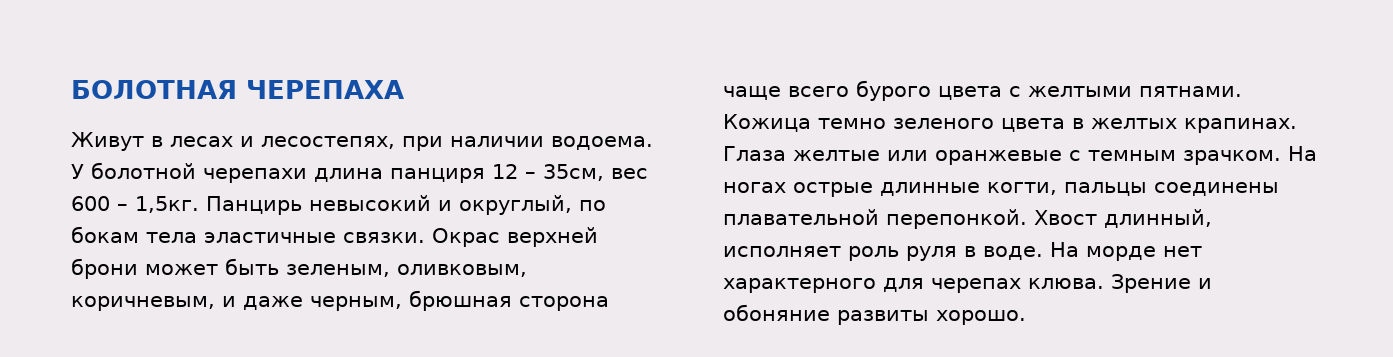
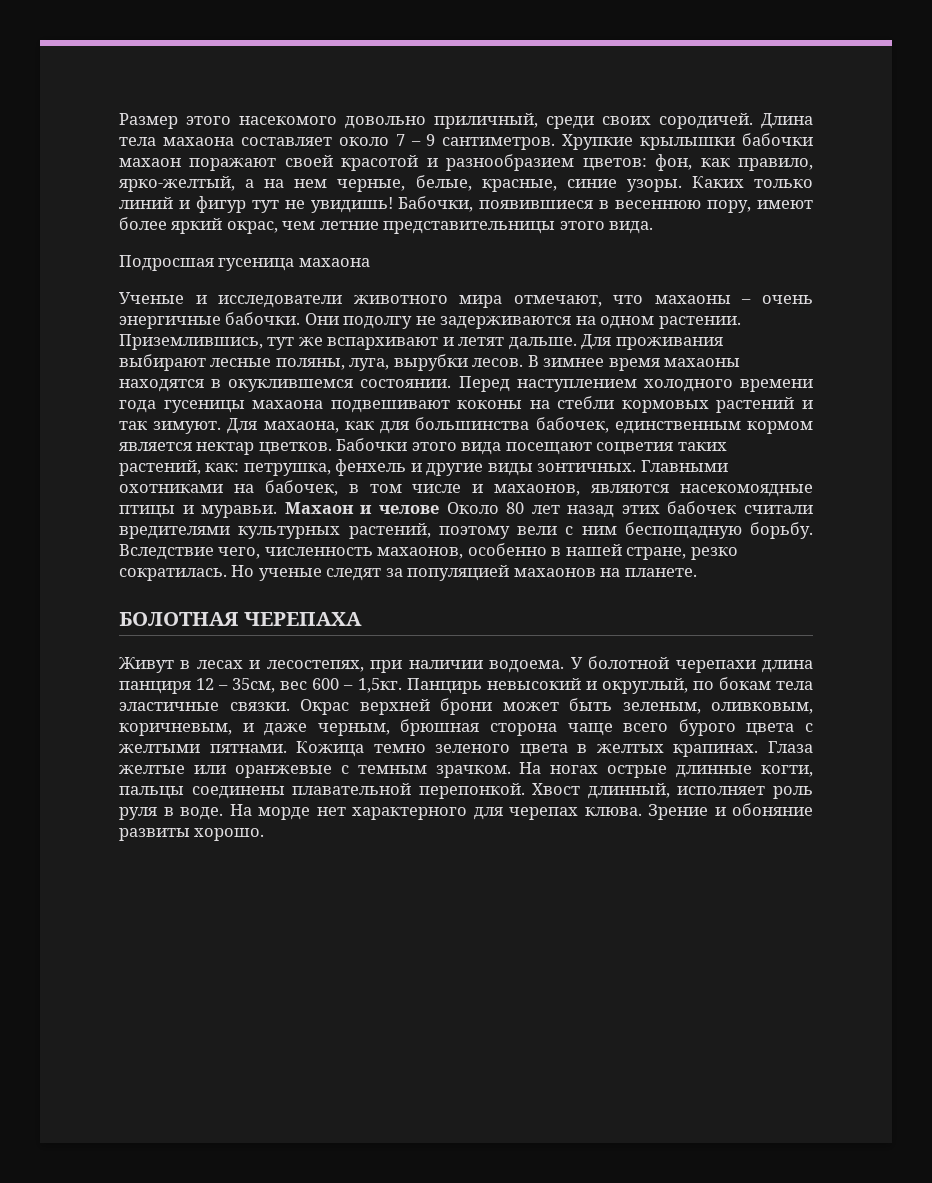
(71, 89) none -> [119,113,813,129] [119,133,813,150] [119,154,814,171] [119,175,814,192] [119,196,813,213] [119,217,654,234] [119,255,370,271] [119,292,813,308] [119,312,741,329] [119,334,723,350] [119,354,741,371] [119,376,813,392] [119,396,813,413] [119,417,813,434] [119,438,727,455] [119,459,728,476] [119,480,814,497] [119,501,813,518] [119,522,813,539] [119,543,738,560] [119,565,697,581] Размер этого насекомого довольно приличный, среди своих сородичей. Длина тела махаона составляет около 7 – 9 сантиметров. Хрупкие крылышки бабочки махаон поражают своей красотой и разнообразием цветов: фон, как правило, ярко-желтый, а на нем черные, белые, красные, синие узоры. Каких только линий и фигур тут не увидишь! Бабочки, появившиеся в весеннюю пору, имеют более яркий окрас, чем летние представительницы этого вида. // Подросшая гусеница махаона // Ученые и исследователи животного мира отмечают, что махаоны – очень энергичные бабочки. Они подолгу не задерживаются на одном растении. Приземлившись, тут же вспархивают и летят дальше. Для проживания выбирают лесные поляны, луга, вырубки лесов. В зимнее время махаоны находятся в окуклившемся состоянии. Перед наступлением холодного времени года гусеницы махаона подвешивают коконы на стебли кормовых растений и так зимуют. Для махаона, как для большинства бабочек, единственным кормом является нектар цветков. Бабочки этого вида посещают соцветия таких растений, как: петрушка, фенхель и другие виды зонтичных. Главными охотниками на бабочек, в том числе и махаонов, являются насекомоядные птицы и муравьи. Махаон и челове Около 80 лет назад этих бабочек считали вредителями культурных растений, поэтому вели с ним беспощадную борьбу. Вследствие чего, численность махаонов, особенно в нашей стране, резко сократилась. Но ученые следят за популяцией махаонов на планете. //

